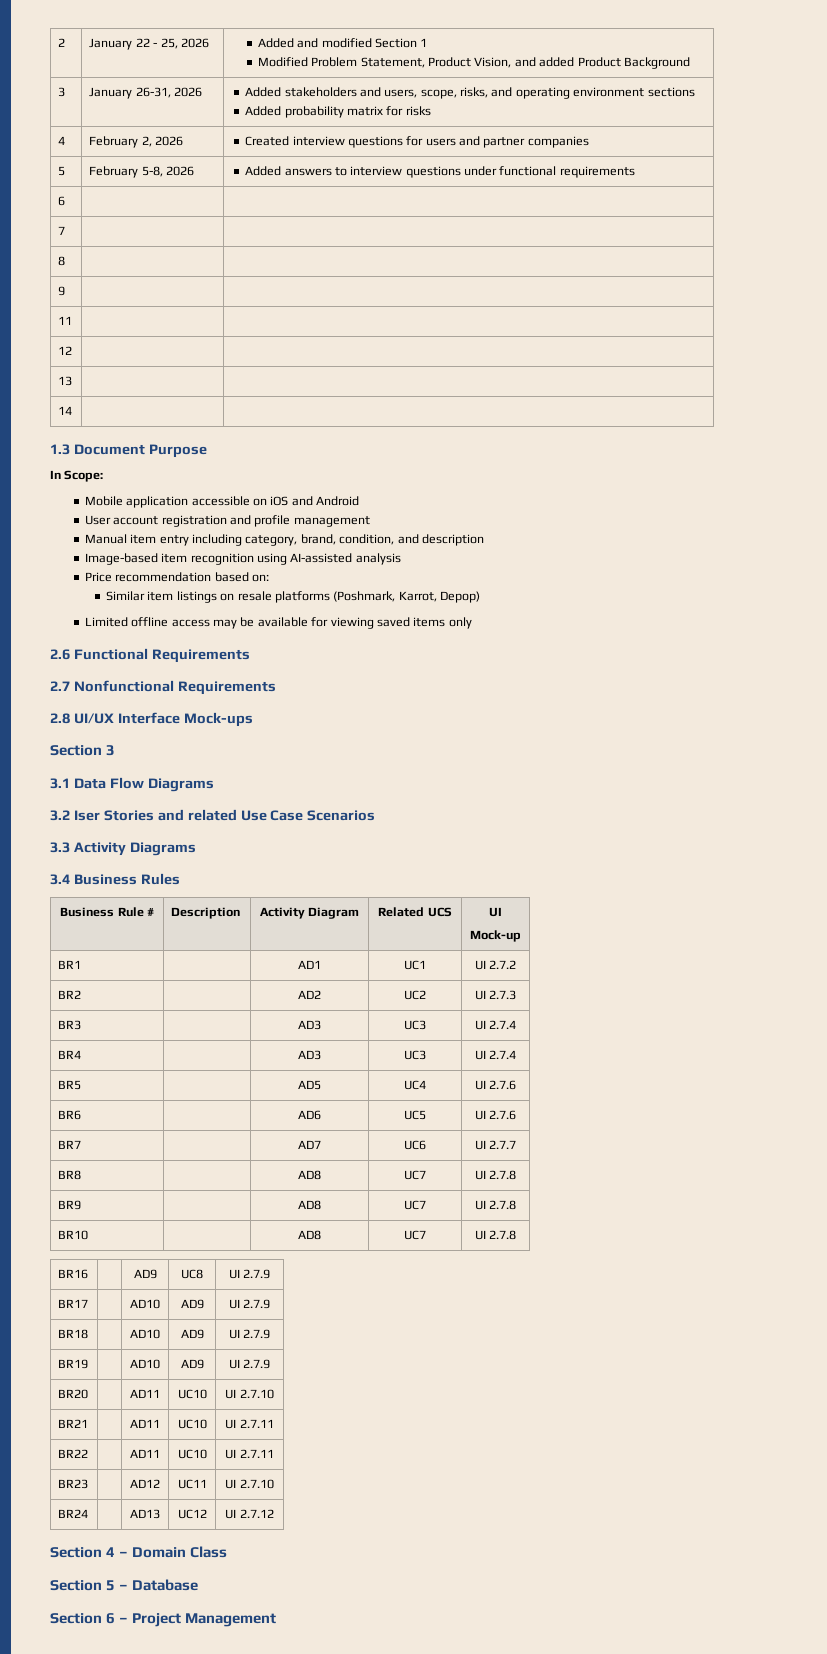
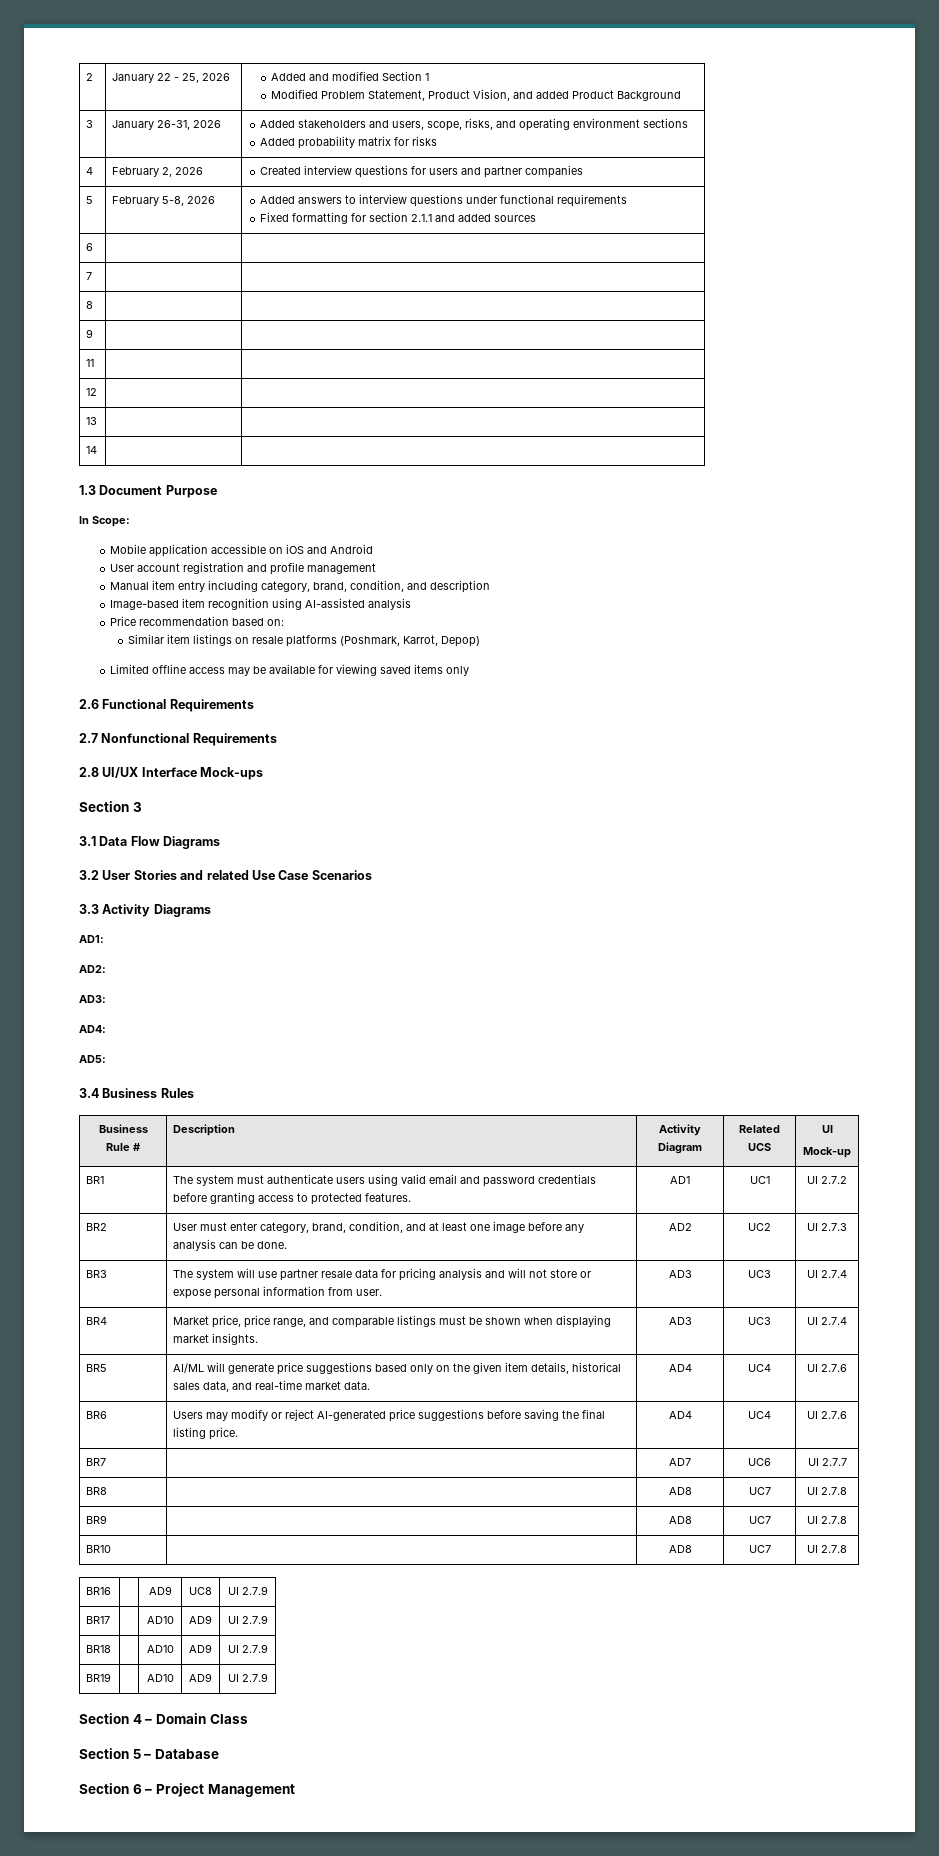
(635, 172) none -> [260,212,537,224] // Fixed formatting for section 2.1.1 and added sources
[73,810,100,821] Iser -> [102,870,131,880] User
(196, 849) none -> [79,935,104,943] [79,965,106,973] [79,995,106,1003] [79,1025,106,1033] [79,1055,106,1063] // AD1: // AD2: // AD3: // AD4: // AD5:
(82, 964) none -> [173,1174,597,1187] [173,1192,412,1205] The system must authenticate users using valid email and password credentials before granting access to protected features.
(82, 994) none -> [173,1221,585,1233] [173,1239,288,1251] User must enter category, brand, condition, and at least one image before any analysis can be done.
(82, 1025) none -> [173,1268,592,1281] [173,1286,383,1299] The system will use partner resale data for pricing analysis and will not store or expose personal information from user.
(82, 1054) none -> [173,1315,612,1328] [173,1333,259,1345] Market price, price range, and comparable listings must be shown when displaying market insights.
[298,1080,321,1090] [404,1080,426,1090] [474,1080,517,1090] [58,1110,82,1120] [298,1110,321,1120] [404,1110,426,1120] | AD5 | UC4 | UI 2.7.6 // BR6 | | AD6 | UC5 -> [173,1362,622,1375] [173,1380,371,1392] [668,1364,692,1372] [748,1364,771,1372] [807,1364,847,1372] [86,1411,108,1419] [173,1409,606,1422] [173,1427,239,1440] [668,1411,692,1419] [748,1411,771,1419] AI/ML will generate price suggestions based only on the given item details, historical sales data, and real-time market data. | AD4 | UC4 | UI 2.7.6 // BR6 | Users may modify or reject AI-generated price suggestions before saving the final listing price. | AD4 | UC4
[58,1389,89,1399] [130,1389,160,1398] [177,1389,207,1399] [225,1389,274,1399] [58,1419,89,1428] [130,1419,160,1428] [177,1419,207,1429] [225,1419,274,1429] [58,1449,89,1458] [130,1449,160,1458] [177,1449,207,1459] [225,1449,274,1459] [58,1479,89,1489] [130,1479,160,1488] [177,1479,207,1489] [225,1479,274,1489] [58,1509,89,1518] [130,1509,160,1519] [177,1509,207,1519] [225,1509,274,1519] // BR20 | | AD11 | UC10 | UI 2.7.10 // BR21 | | AD11 | UC10 | UI 2.7.11 // BR22 | | AD11 | UC10 | UI 2.7.11 // BR23 | | AD12 | UC11 | UI 2.7.10 // BR24 | | AD13 | UC12 | UI 2.7.12 -> (268, 1677) none

